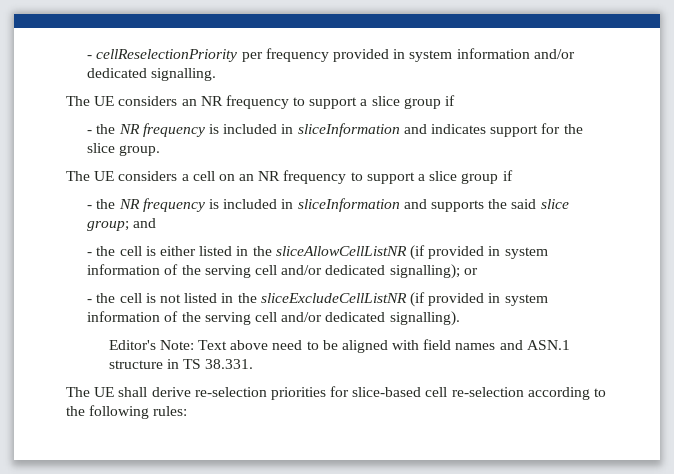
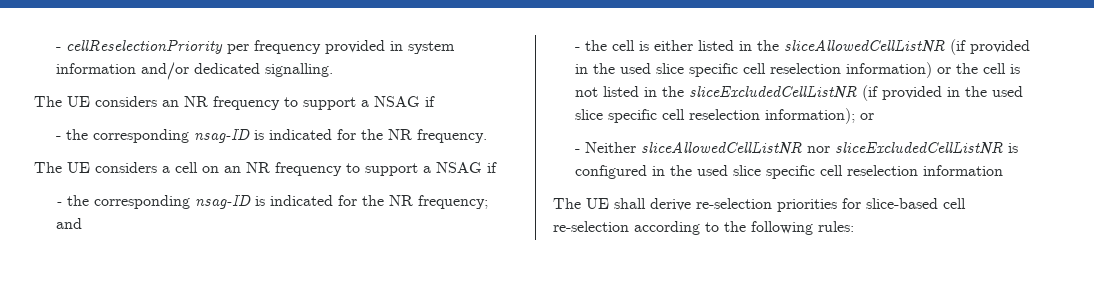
[371,95,456,109] [87,123,583,137] [87,143,161,156] slice group if // - the NR frequency is included in sliceInformation and indicates support for the slice group. -> [374,96,435,107] [55,129,487,143] NSAG if // - the corresponding nsag-ID is indicated for the NR frequency.
[429,170,513,184] [87,198,569,212] [87,221,130,231] slice group if // - the NR frequency is included in sliceInformation and supports the said slice group; -> [436,162,497,173] [55,195,488,209] NSAG if // - the corresponding nsag-ID is indicated for the NR frequency;
[275,245,548,260] [87,264,478,279] [87,299,93,303] sliceAllowCellListNR (if provided in system information of the serving cell and/or dedicated signalling); or // - -> [783,39,1030,55] [574,62,951,78] sliceAllowedCellListNR (if provided in the used slice specific cell reselection information) or
[260,292,548,307] [87,311,460,326] [108,339,570,353] [108,359,254,369] sliceExcludeCellListNR (if provided in system information of the serving cell and/or dedicated signalling). // Editor's Note: Text above need to be aligned with field names and ASN.1 structure in TS 38.331. -> [688,85,1023,101] [574,108,874,124] [574,141,1018,155] [574,165,1003,179] sliceExcludedCellListNR (if provided in the used slice specific cell reselection information); or // - Neither sliceAllowedCellListNR nor sliceExcludedCellListNR is configured in the used slice specific cell reselection information

